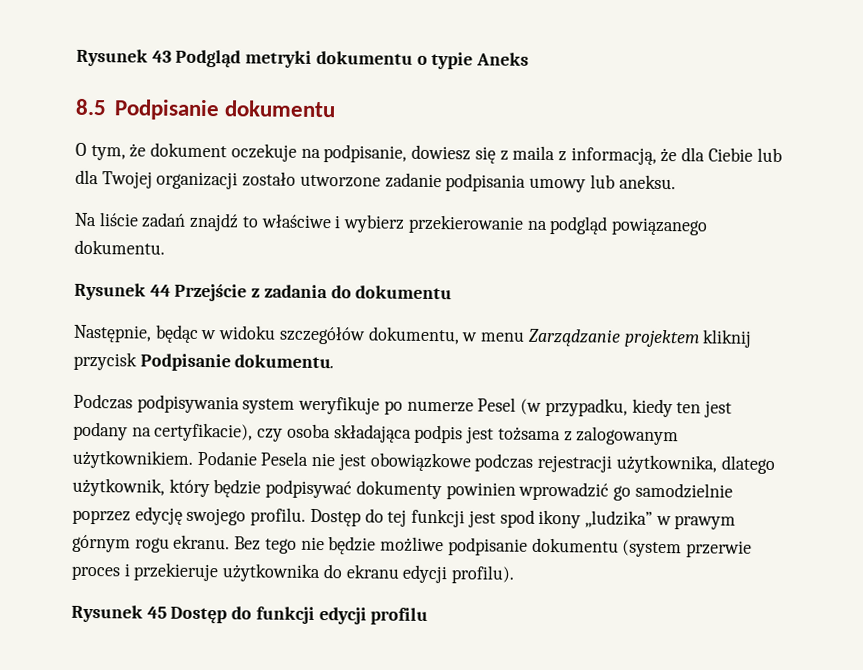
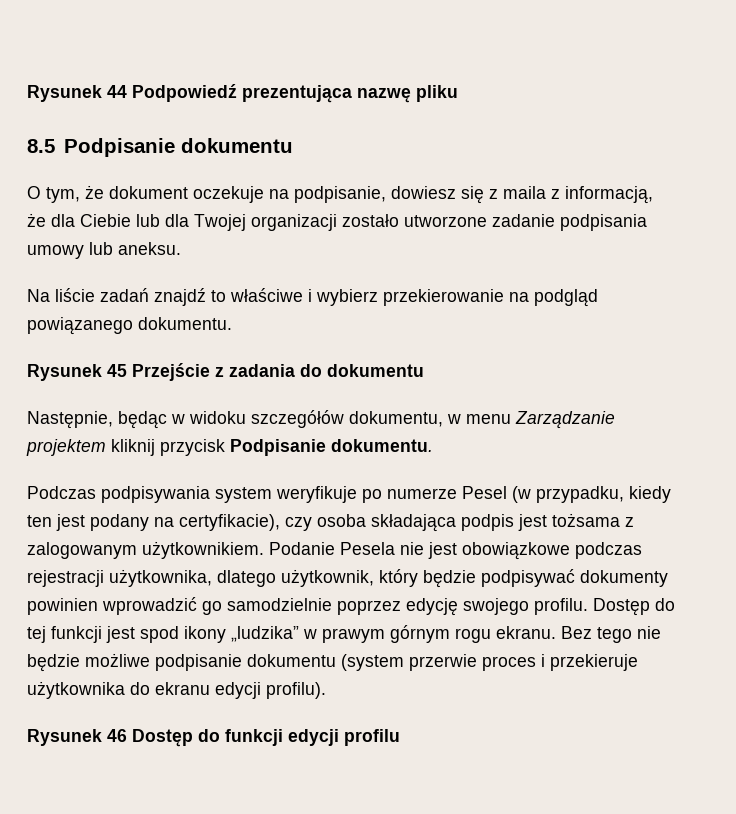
[76,48,530,70] Rysunek 43 Podgląd metryki dokumentu o typie Aneks -> [27,84,458,103] Rysunek 44 Podpowiedź prezentująca nazwę pliku
[149,284,171,297] 44 -> [107,364,127,377] 45
[146,606,167,619] 45 -> [107,729,127,742] 46

